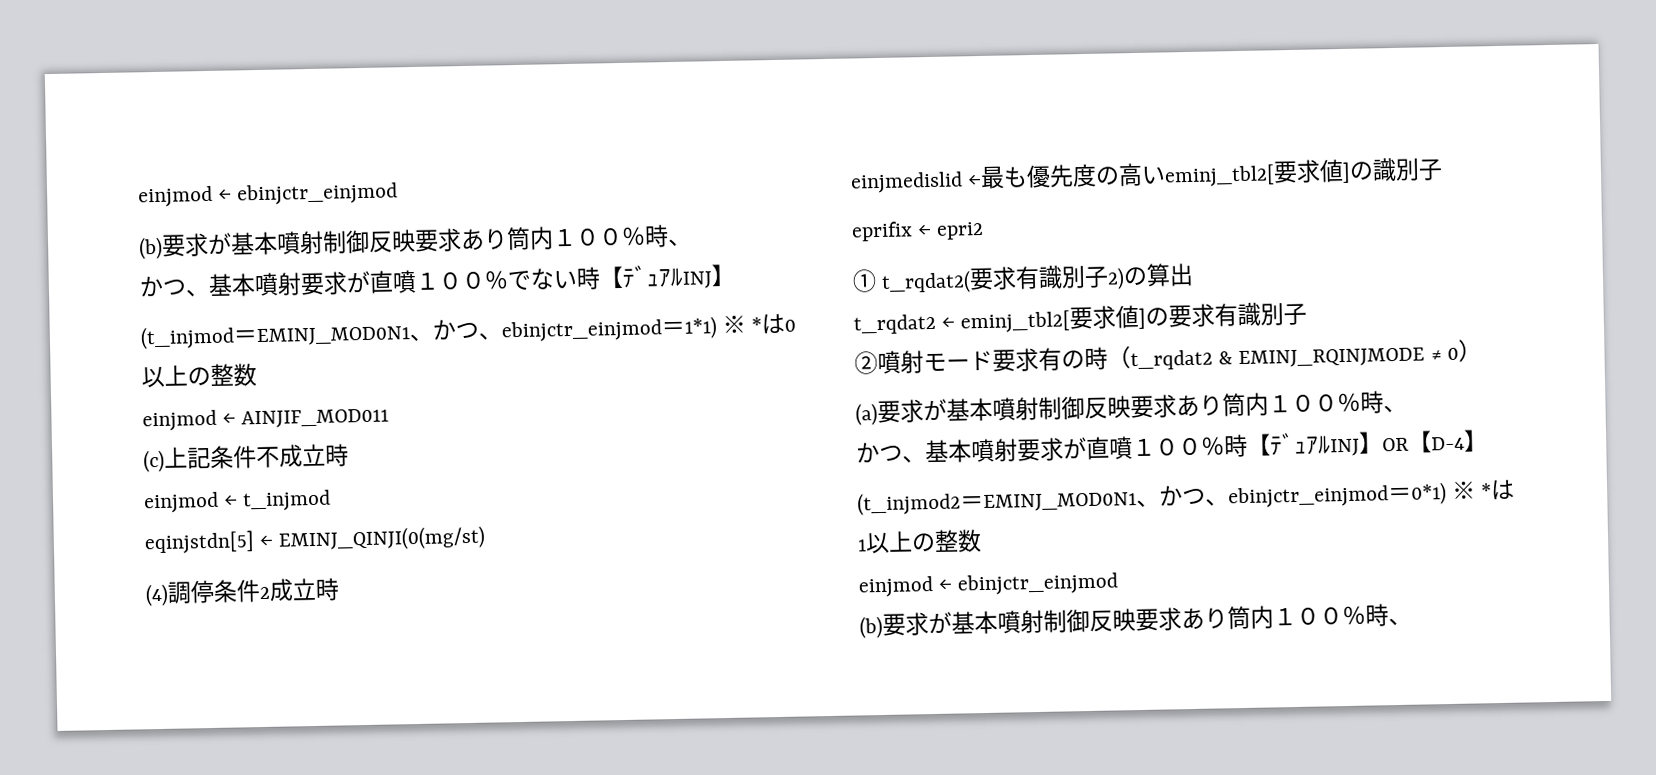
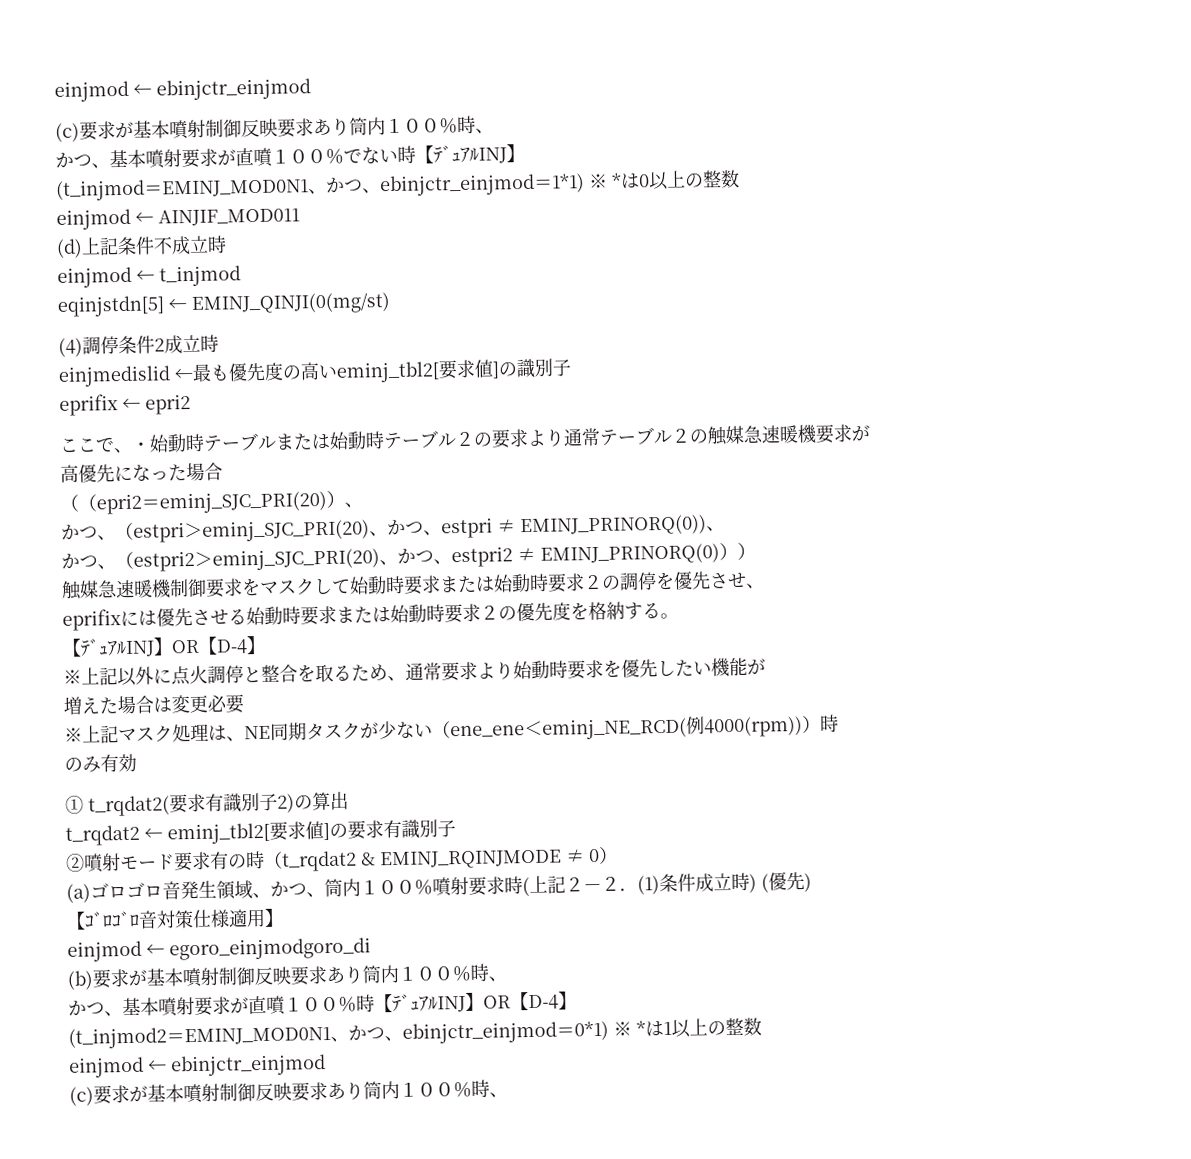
[137,182,399,208] [138,236,163,260] einjmod ← ebinjctr_einjmod // (b) -> [54,78,311,102] [55,122,80,142] einjmod ← ebinjctr_einjmod // (c)
[143,449,165,473] (c) -> [56,238,83,258] (d)
(985, 230) none -> [59,424,870,454] [60,462,223,483] [60,490,363,515] [61,514,725,543] [61,542,756,572] [61,571,765,600] [62,601,679,631] [62,635,266,657] [63,657,766,687] [63,694,244,715] [64,714,839,744] [64,753,137,773] // ここで、・始動時テーブルまたは始動時テーブル２の要求より通常テーブル２の触媒急速暖機要求が // 高優先になった場合 // （（epri2＝eminj_SJC_PRI(20)）、 // かつ、（estpri＞eminj_SJC_PRI(20)、かつ、estpri ≠ EMINJ_PRINORQ(0))、 // かつ、（estpri2＞eminj_SJC_PRI(20)、かつ、estpri2 ≠ EMINJ_PRINORQ(0)）） // 触媒急速暖機制御要求をマスクして始動時要求または始動時要求２の調停を優先させ、 // eprifixには優先させる始動時要求または始動時要求２の優先度を格納する。 // 【ﾃﾞｭｱﾙINJ】OR【D-4】 // ※上記以外に点火調停と整合を取るため、通常要求より始動時要求を優先したい機能が // 増えた場合は変更必要 // ※上記マスク処理は、NE同期タスクが少ない（ene_ene＜eminj_NE_RCD(例4000(rpm))）時 // のみ有効
(878, 414) none -> [90,871,812,900] [66,908,284,930] [67,937,371,962] [67,970,94,990] ゴロゴロ音発生領域、かつ、筒内１００％噴射要求時(上記２－２．(1)条件成立時) (優先) // 【ｺﾞﾛｺﾞﾛ音対策仕様適用】 // einjmod ← egoro_einjmodgoro_di // (b)
[859,615,883,639] (b) -> [69,1086,94,1106] (c)

